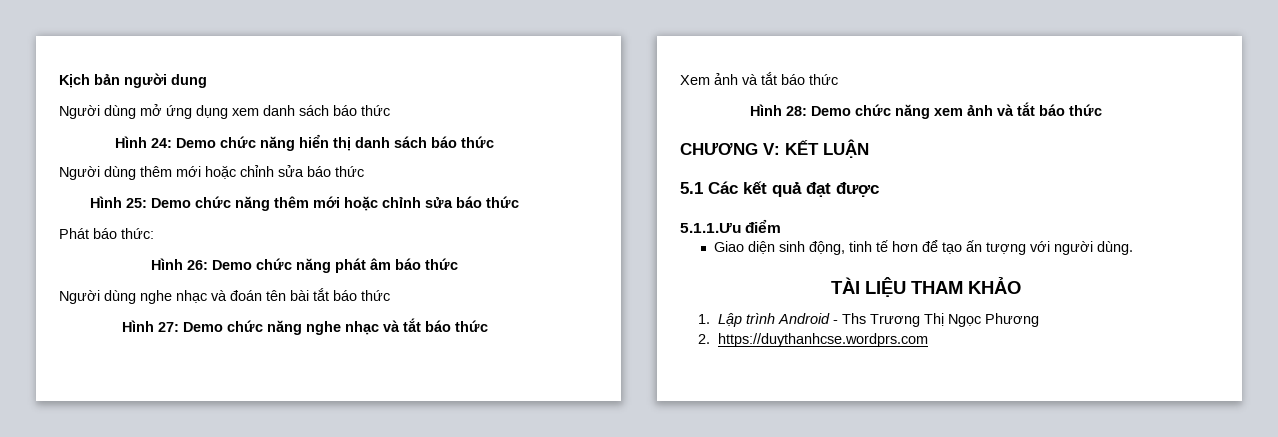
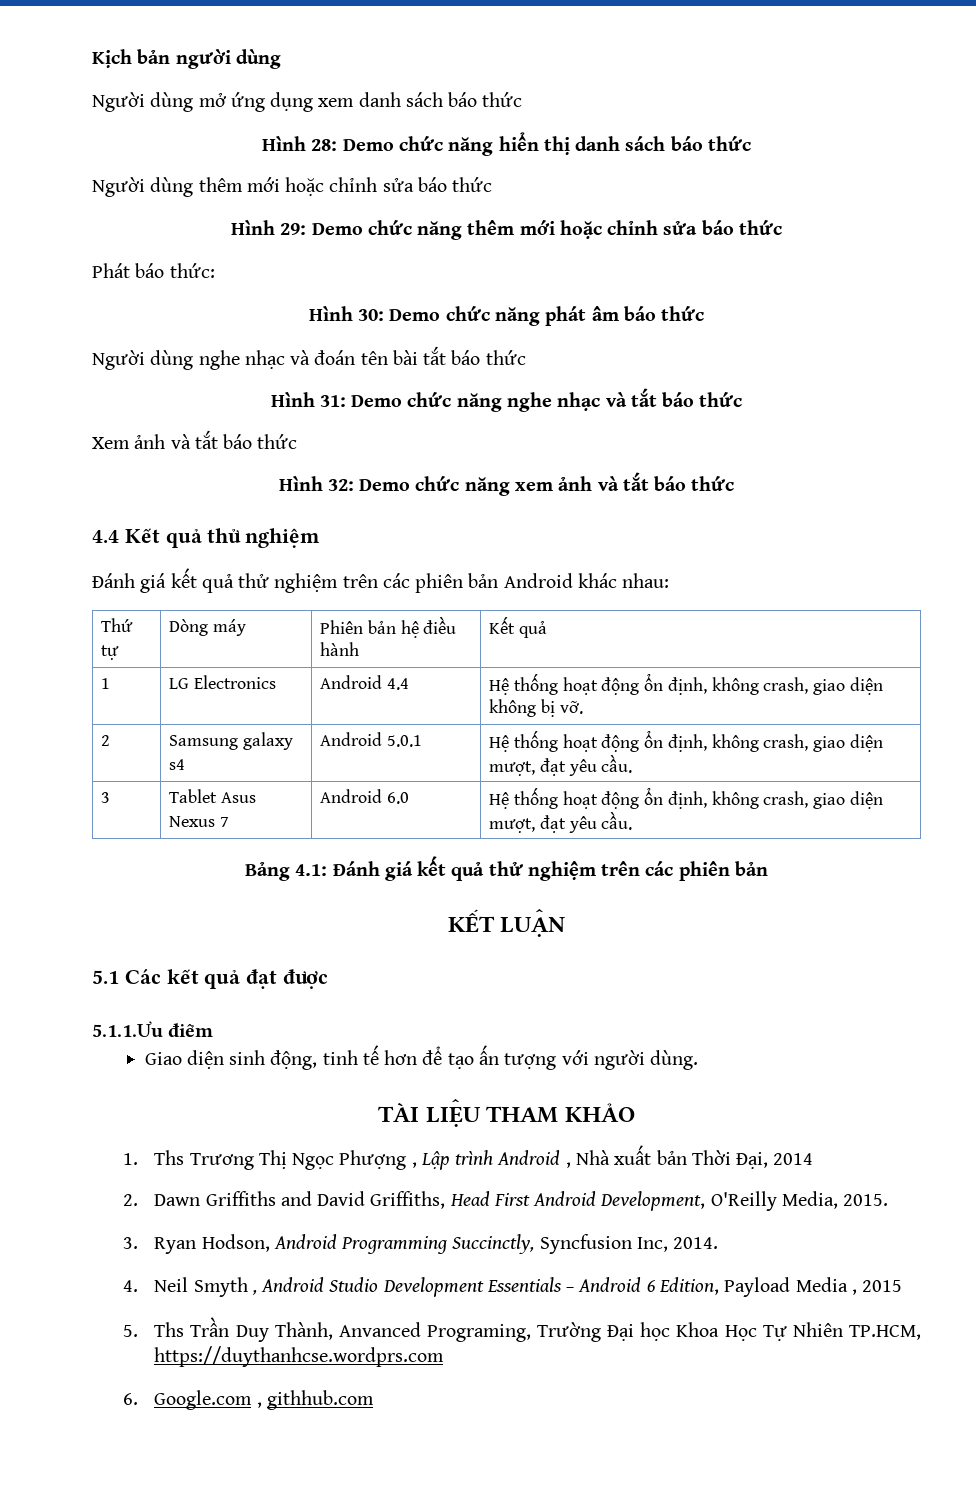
[171,74,207,88] dung -> [235,49,281,69] dùng
[151,138,172,148] 24: -> [311,139,338,151] 28:
[126,198,147,208] 25: -> [280,223,307,235] 29:
[187,260,208,270] 26: -> [358,309,385,321] 30:
[157,322,179,332] 27: -> [319,395,346,407] 31:
[785,106,807,116] 28: -> [327,479,354,491] 32:
[680,143,780,155] CHƯƠNG V: -> [92,528,321,548] [92,568,670,593] [101,618,134,632] [101,645,120,660] [169,619,246,636] [320,616,457,638] [320,642,360,656] [489,616,547,638] [101,678,111,689] [169,675,276,689] [320,675,409,690] [489,673,883,695] [489,699,583,717] [101,735,111,746] [169,732,293,750] [169,759,186,770] [320,732,422,747] [489,730,883,752] [489,754,633,776] [101,792,111,803] [169,789,256,803] [169,816,229,827] [320,789,409,804] [489,787,883,809] [489,811,633,833] [245,856,768,881] 4.4 Kết quả thử nghiệm // Đánh giá kết quả thử nghiệm trên các phiên bản Android khác nhau: // Thứ tự | Dòng máy | Phiên bản hệ điều hành | Kết quả // 1 | LG Electronics | Android 4.4 | Hệ thống hoạt động ổn định, không crash, giao diện không bị vỡ. // 2 | Samsung galaxy s4 | Android 5.0.1 | Hệ thống hoạt động ổn định, không crash, giao diện mượt, đạt yêu cầu. // 3 | Tablet Asus Nexus 7 | Android 6.0 | Hệ thống hoạt động ổn định, không crash, giao diện mượt, đạt yêu cầu. // Bảng 4.1: Đánh giá kết quả thử nghiệm trên các phiên bản //
[717,313,1039,327] [698,333,928,347] Lập trình Android - Ths Trương Thị Ngọc Phương // 2. https://duythanhcse.wordprs.com -> [154,1145,814,1170] [123,1191,889,1211] [123,1234,719,1254] [123,1277,903,1297] [123,1317,921,1342] [154,1346,445,1367] [123,1390,374,1410] Ths Trương Thị Ngọc Phượng , Lập trình Android , Nhà xuất bản Thời Đại, 2014 // 2. Dawn Griffiths and David Griffiths, Head First Android Development, O'Reilly Media, 2015. // 3. Ryan Hodson, Android Programming Succinctly, Syncfusion Inc, 2014. // 4. Neil Smyth , Android Studio Development Essentials – Android 6 Edition, Payload Media , 2015 // 5. Ths Trần Duy Thành, Anvanced Programing, Trường Đại học Khoa Học Tự Nhiên TP.HCM, https://duythanhcse.wordprs.com // 6. Google.com , githhub.com

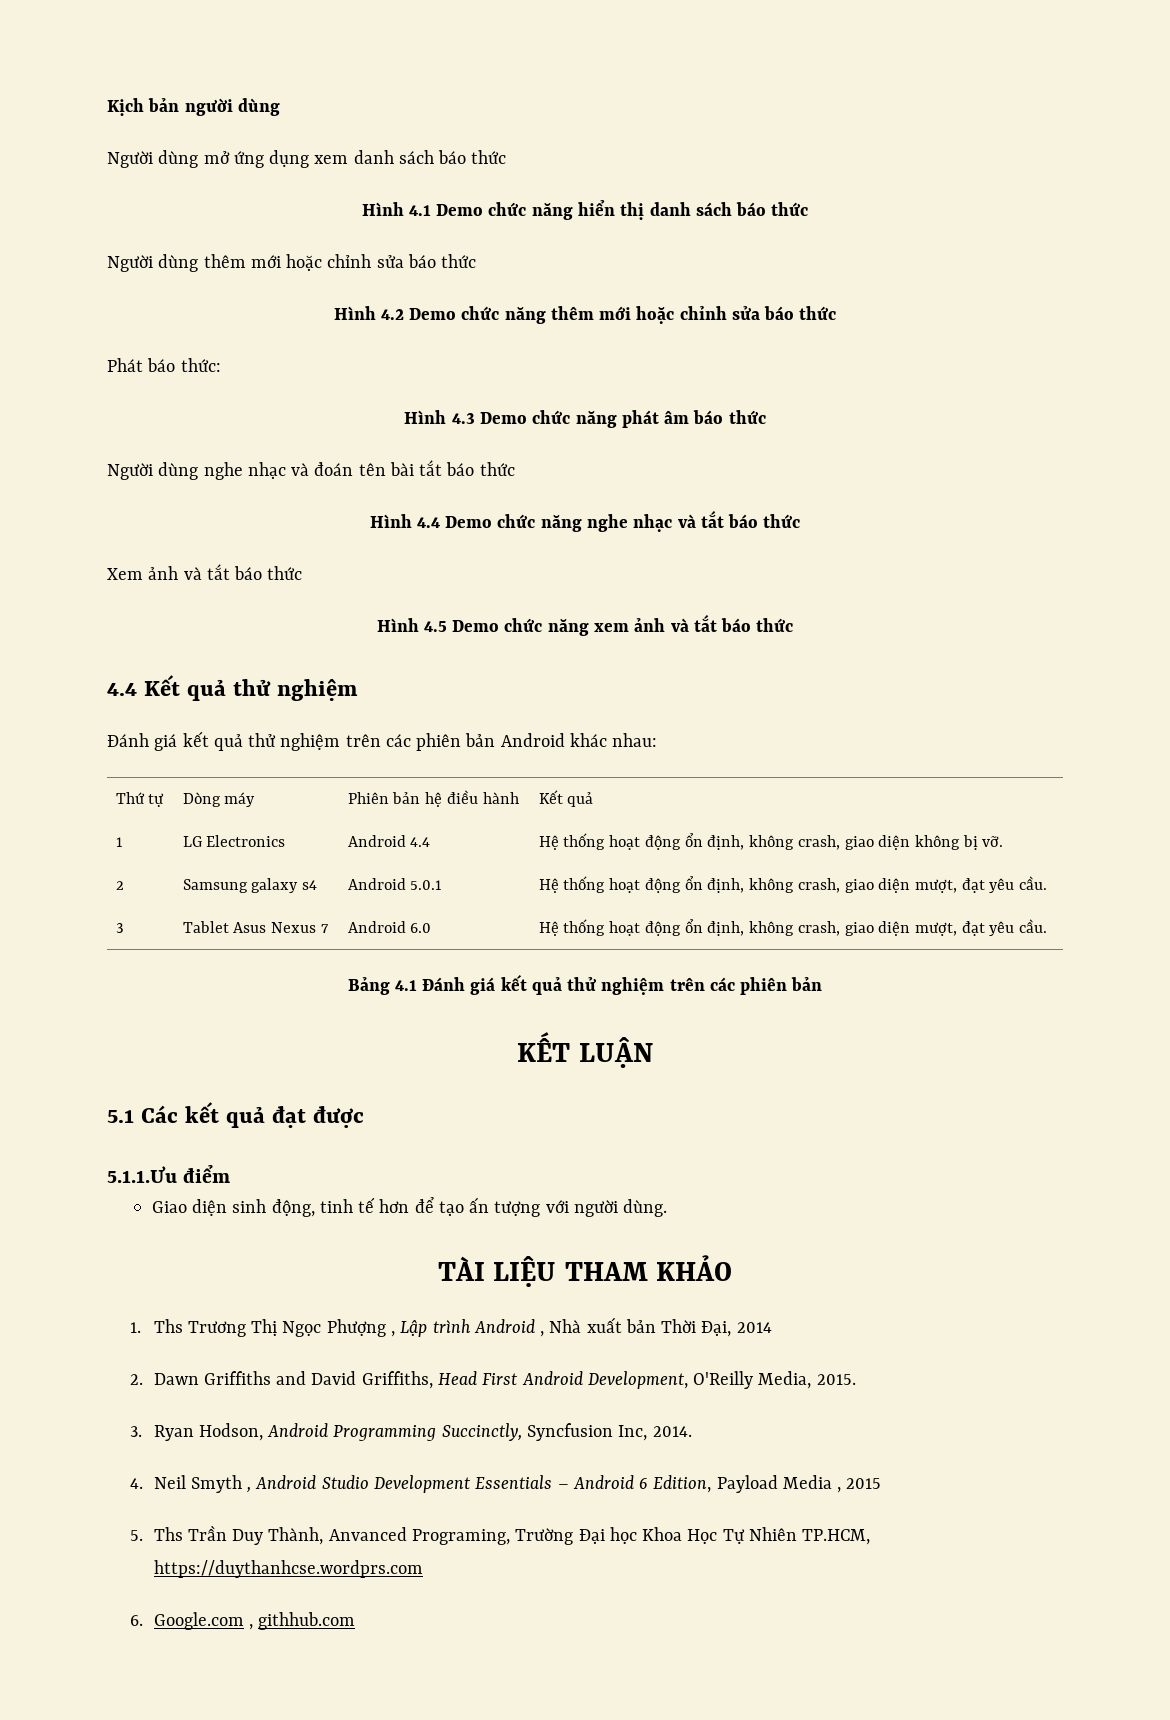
[311,139,338,151] 28: -> [408,205,431,216] 4.1
[280,223,307,235] 29: -> [380,309,404,320] 4.2
[358,309,385,321] 30: -> [451,413,475,424] 4.3
[319,395,346,407] 31: -> [416,517,440,528] 4.4
[327,479,354,491] 32: -> [423,621,447,632] 4.5
[295,864,328,876] 4.1: -> [394,980,417,991] 4.1

